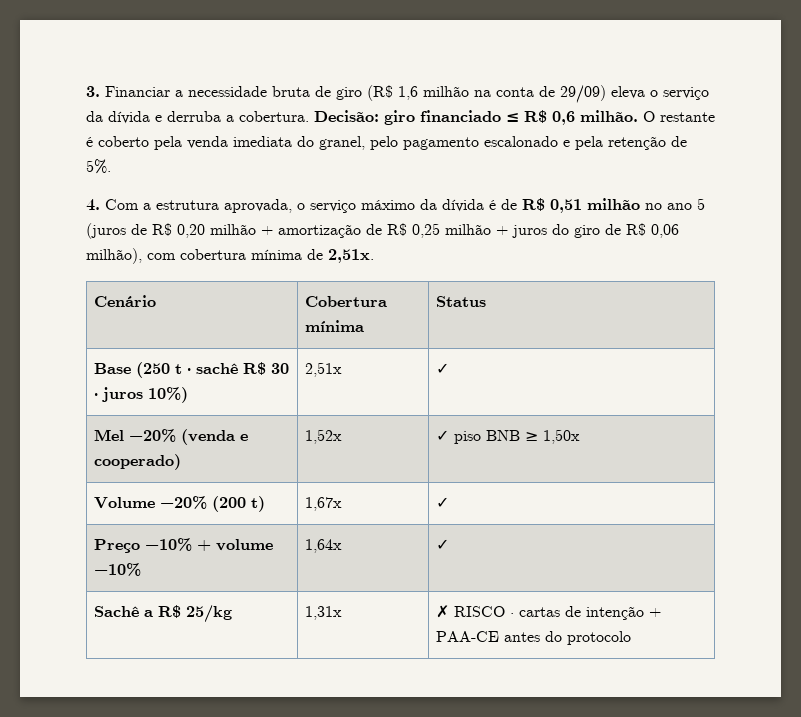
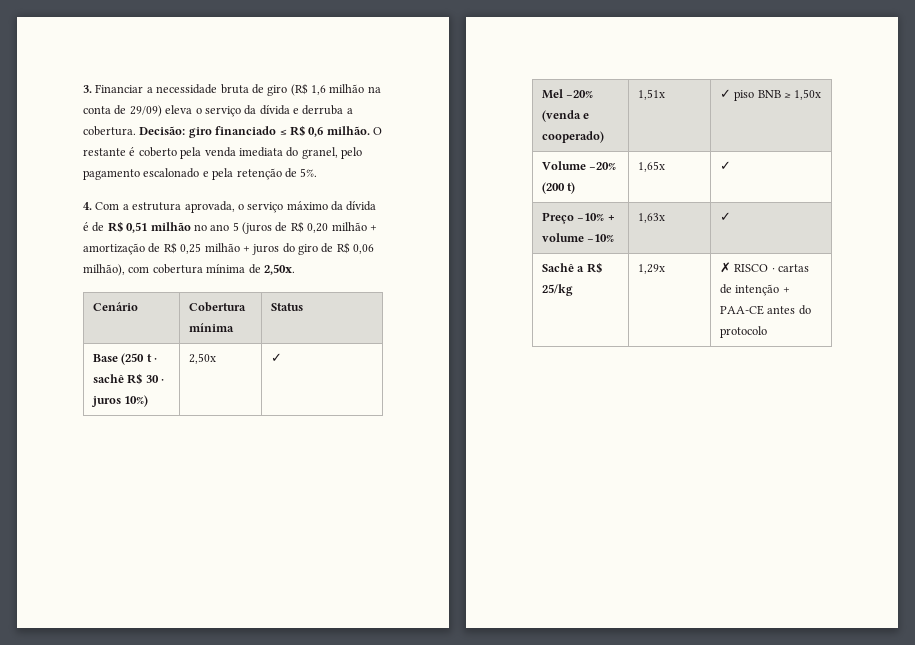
[328,249,374,263] 2,51x. -> [263,264,295,275] 2,50x.
[304,362,342,377] 2,51x -> [188,353,216,364] 2,50x
[304,429,342,444] 1,52x -> [637,89,665,100] 1,51x
[304,497,342,511] 1,67x -> [637,161,665,172] 1,65x
[304,539,342,553] 1,64x -> [637,213,665,223] 1,63x
[304,606,342,620] 1,31x -> [637,264,665,274] 1,29x

